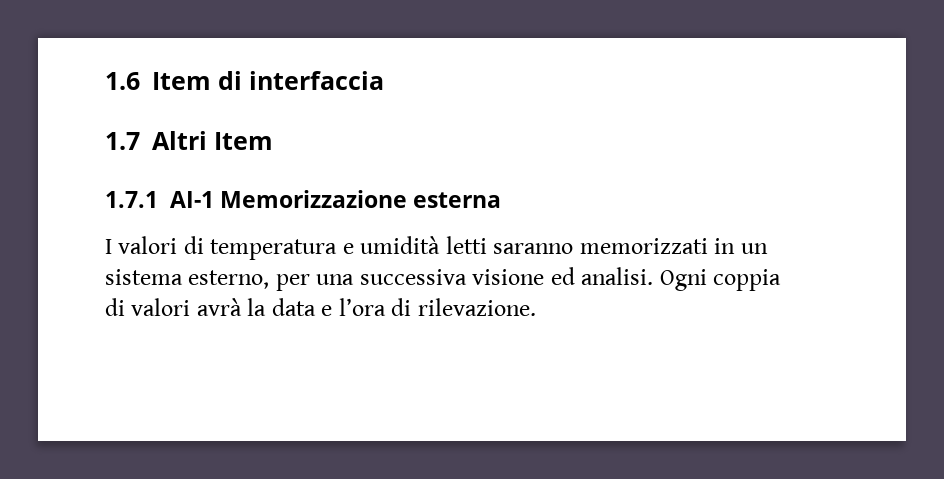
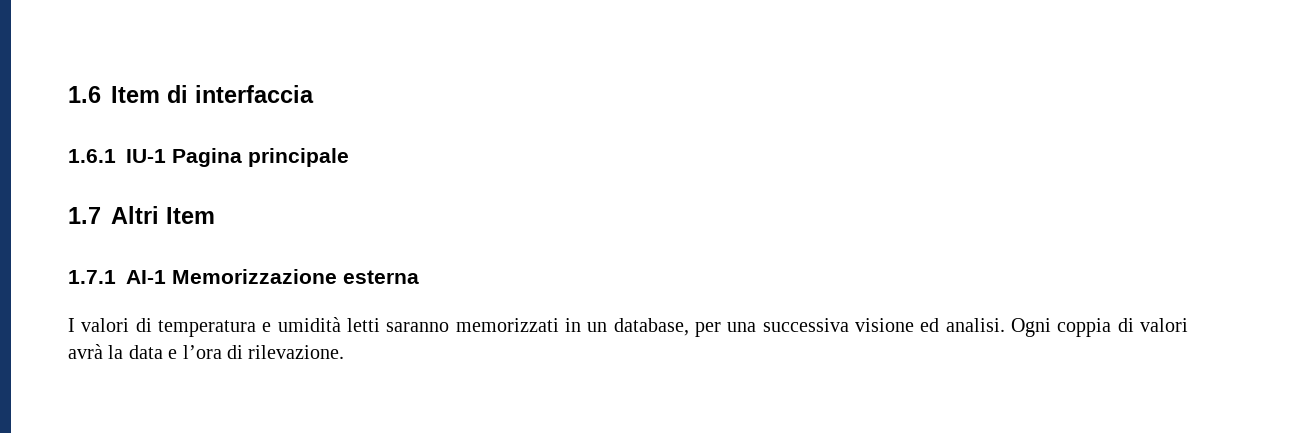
(384, 80) none -> [68,148,349,167] // 1.6.1 IU-1 Pagina principale
[105,269,270,289] sistema esterno, -> [613,318,689,336] database,

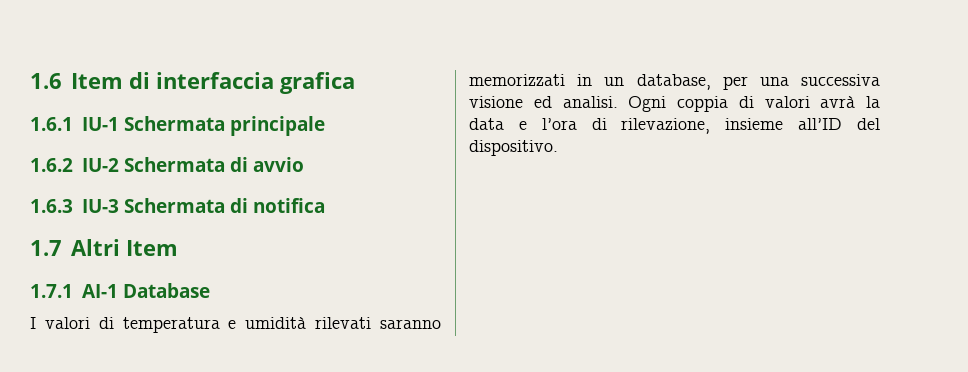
(314, 94) none -> [279,72,355,94] grafica
[172,148,242,167] Pagina -> [123,116,225,131] Schermata
(349, 157) none -> [30,157,305,172] [30,198,326,213] // 1.6.2 IU-2 Schermata di avvio // 1.6.3 IU-3 Schermata di notifica
[172,269,419,284] Memorizzazione esterna -> [122,283,210,298] Database
[347,318,380,332] letti -> [315,317,372,329] rilevati
[248,345,345,359] rilevazione. -> [621,118,880,134] [469,140,558,156] rilevazione, insieme all’ID del dispositivo.

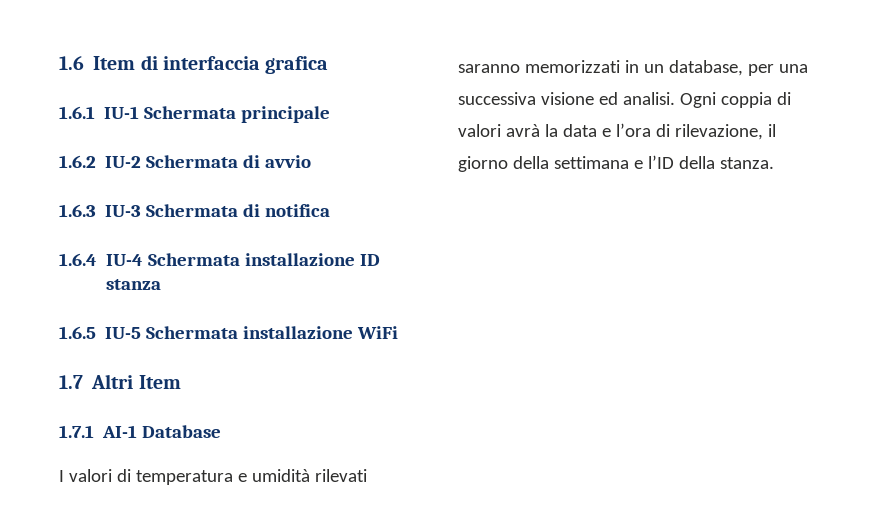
(326, 205) none -> [59,253,381,266] [106,279,162,290] [59,326,399,339] // 1.6.4 IU-4 Schermata installazione ID stanza // 1.6.5 IU-5 Schermata installazione WiFi
[725,118,880,130] [469,140,558,156] insieme all’ID del dispositivo. -> [767,124,776,137] [458,155,774,172] il giorno della settimana e l’ID della stanza.

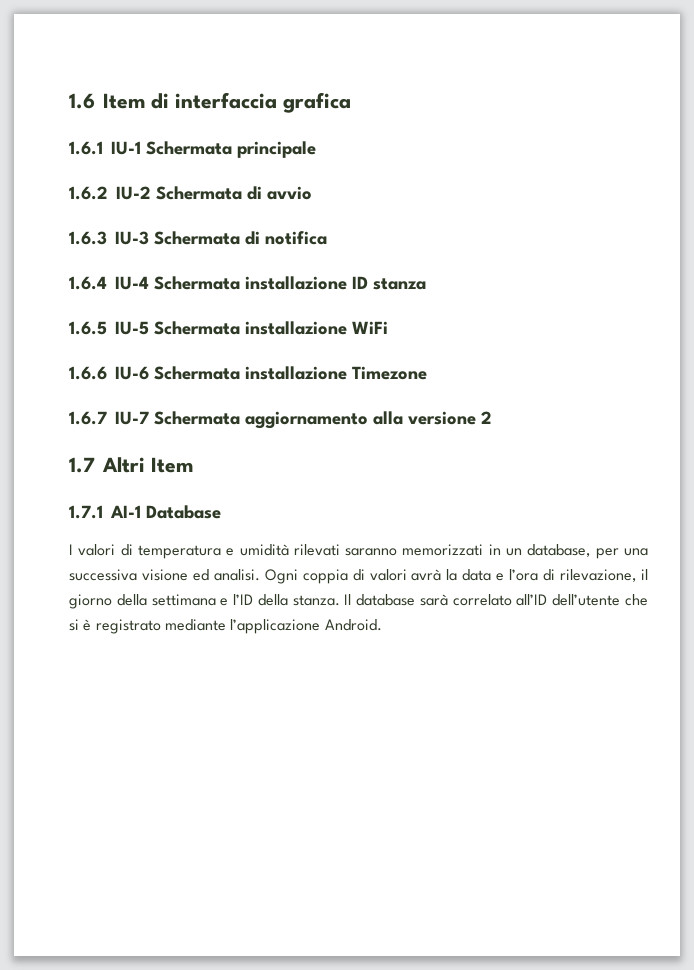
(399, 332) none -> [69,366,427,380] [69,411,492,429] // 1.6.6 IU-6 Schermata installazione Timezone // 1.6.7 IU-7 Schermata aggiornamento alla versione 2
(774, 163) none -> [344,594,648,606] [69,619,382,634] Il database sarà correlato all’ID dell’utente che si è registrato mediante l’applicazione Android.

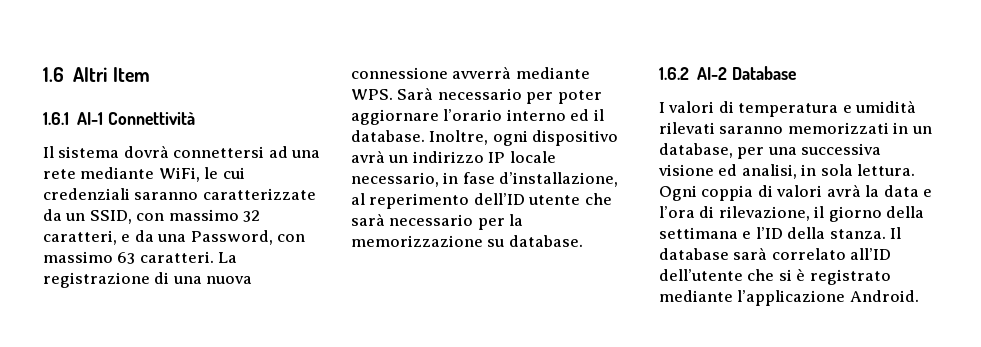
[103,92,351,113] [69,141,316,158] [69,186,312,200] [69,231,327,245] [69,276,426,290] [69,321,388,335] [69,366,427,380] [69,411,492,429] [69,457,193,473] [69,505,141,519] Item di interfaccia grafica // 1.6.1 IU-1 Schermata principale // 1.6.2 IU-2 Schermata di avvio // 1.6.3 IU-3 Schermata di notifica // 1.6.4 IU-4 Schermata installazione ID stanza // 1.6.5 IU-5 Schermata installazione WiFi // 1.6.6 IU-6 Schermata installazione Timezone // 1.6.7 IU-7 Schermata aggiornamento alla versione 2 // 1.7 Altri Item // 1.7.1 AI-1 -> [73,67,150,82] [43,112,195,125] [43,145,321,158] [43,167,245,182] [43,188,316,200] [43,209,261,224] [43,230,306,245] [43,251,238,264] [43,272,253,288] [351,66,590,79] [351,87,602,104] [351,109,604,125] [351,130,619,146] [351,150,556,163] [351,172,619,187] [351,193,612,209] [351,213,524,230] [351,235,583,247] [659,67,728,80] Altri Item // 1.6.1 AI-1 Connettività // Il sistema dovrà connettersi ad una rete mediante WiFi, le cui credenziali saranno caratterizzate da un SSID, con massimo 32 caratteri, e da una Password, con massimo 63 caratteri. La registrazione di una nuova connessione avverrà mediante WPS. Sarà necessario per poter aggiornare l’orario interno ed il database. Inoltre, ogni dispositivo avrà un indirizzo IP locale necessario, in fase d’installazione, al reperimento dell’ID utente che sarà necessario per la memorizzazione su database. // 1.6.2 AI-2
[213,569,260,581] analisi. -> [741,164,916,179] analisi, in sola lettura.

